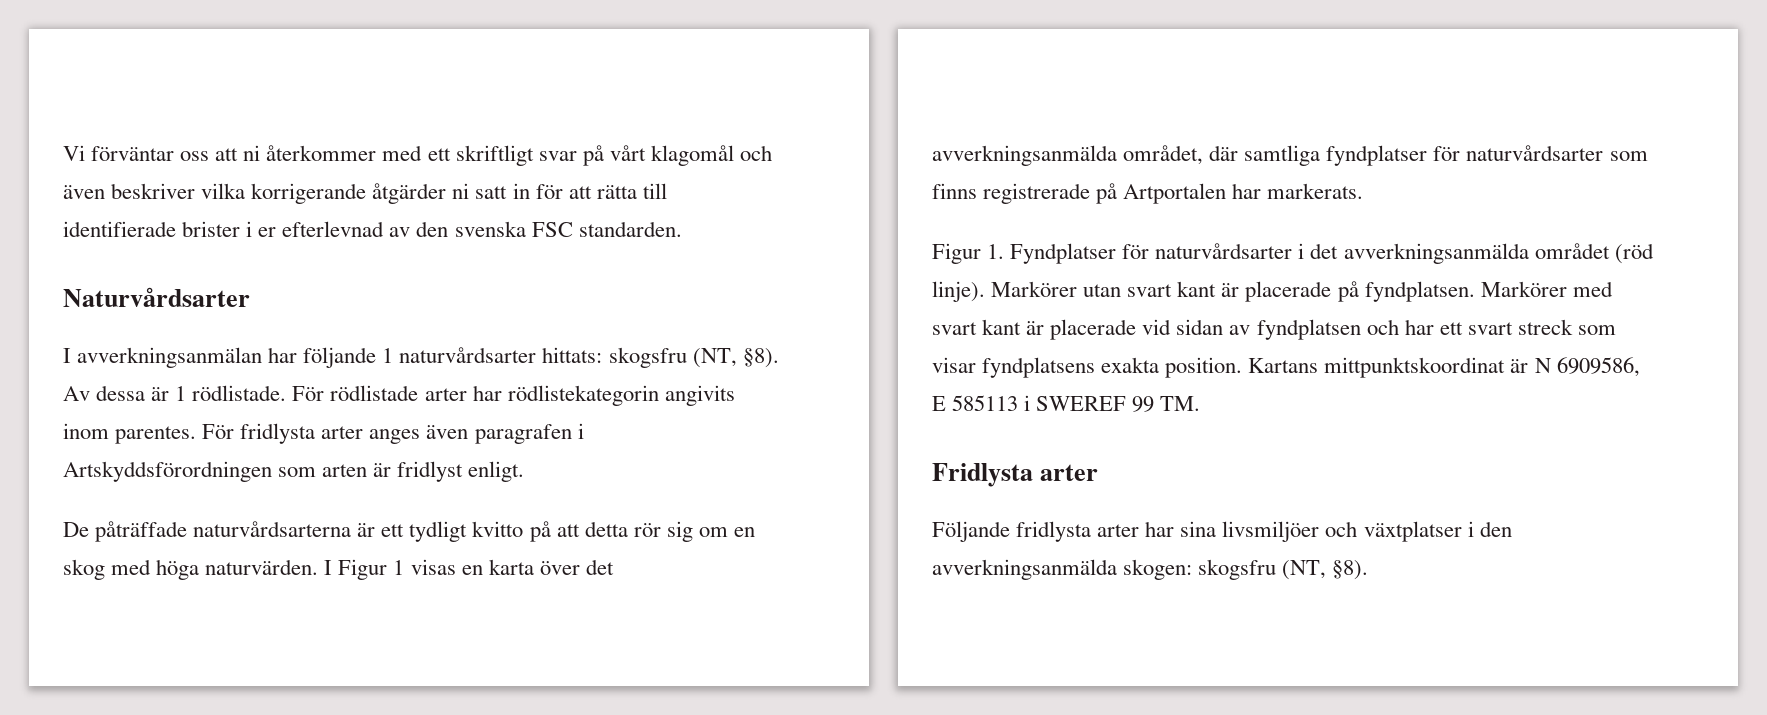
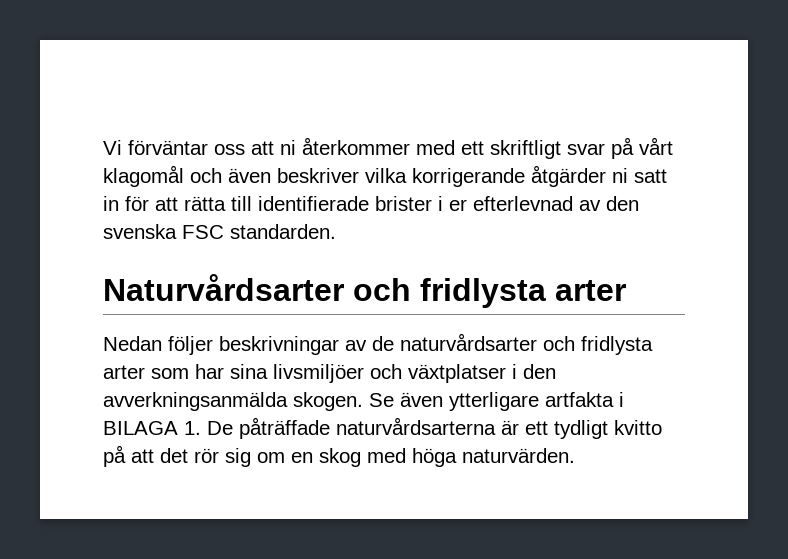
[63,347,779,368] [63,385,735,406] [63,423,584,444] [63,461,525,482] // I avverkningsanmälan har följande 1 naturvårdsarter hittats: skogsfru (NT, §8). Av dessa är 1 rödlistade. För rödlistade arter har rödlistekategorin angivits inom parentes. För fridlysta arter anges även paragrafen i Artskyddsförordningen som arten är fridlyst enligt. // -> [353,278,626,308] [103,333,653,355] [103,364,556,383] [103,392,624,411] [103,421,201,435] och fridlysta arter // Nedan följer beskrivningar av de naturvårdsarter och fridlysta arter som har sina livsmiljöer och växtplatser i den avverkningsanmälda skogen. Se även ytterligare artfakta i BILAGA 1.
[584,521,628,537] detta -> [160,448,188,463] det
[324,559,614,580] [932,145,1648,166] [932,183,1364,204] [932,243,1654,264] [932,281,1613,302] [932,319,1616,340] [932,357,1640,378] [932,395,1201,412] [932,463,1099,487] [932,521,1512,542] [932,559,1369,580] I Figur 1 visas en karta över det avverkningsanmälda området, där samtliga fyndplatser för naturvårdsarter som finns registrerade på Artportalen har markerats. // Figur 1. Fyndplatser för naturvårdsarter i det avverkningsanmälda området (röd linje). Markörer utan svart kant är placerade på fyndplatsen. Markörer med svart kant är placerade vid sidan av fyndplatsen och har ett svart streck som visar fyndplatsens exakta position. Kartans mittpunktskoordinat är N 6909586, E 585113 i SWEREF 99 TM. // Fridlysta arter // Följande fridlysta arter har sina livsmiljöer och växtplatser i den avverkningsanmälda skogen: skogsfru (NT, §8). -> (575, 455) none

